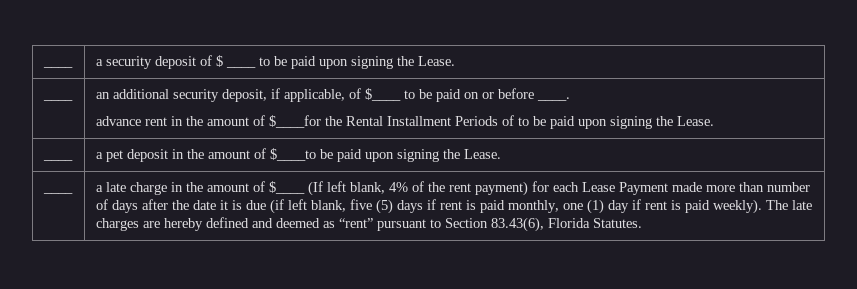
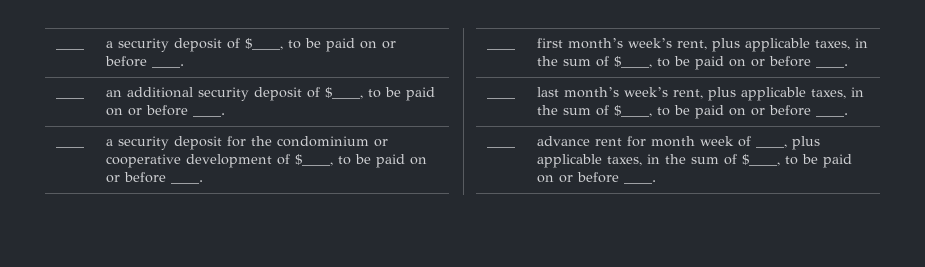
[215,55,256,68] [258,56,455,69] [42,99,73,101] [95,88,570,102] [95,115,714,129] [42,159,73,161] [95,148,501,162] [42,192,73,194] [95,181,810,196] [95,199,812,214] [95,217,642,232] $ ____ to be paid upon signing the Lease. // ____ | an additional security deposit, if applicable, of $____ to be paid on or before ____. // advance rent in the amount of $____for the Rental Installment Periods of to be paid upon signing the Lease. // ____ | a pet deposit in the amount of $____to be paid upon signing the Lease. // ____ | a late charge in the amount of $____ (If left blank, 4% of the rent payment) for each Lease Payment made more than number of days after the date it is due (if left blank, five (5) days if rent is paid monthly, one (1) day if rent is paid weekly). The late charges are hereby defined and deemed as “rent” pursuant to Section 83.43(6), Florida Statutes. -> [244,38,396,52] [104,56,184,68] [55,97,84,99] [105,87,435,101] [105,105,225,117] [55,146,84,148] [105,136,388,150] [105,154,427,168] [105,172,203,184] [486,48,515,50] [536,38,868,52] [536,56,848,70] [486,97,515,99] [536,87,864,101] [536,105,848,119] [486,146,515,148] [536,136,820,150] [536,154,852,168] [536,172,656,184] $____, to be paid on or before ____. // ____ | an additional security deposit of $____, to be paid on or before ____. // ____ | a security deposit for the condominium or cooperative development of $____, to be paid on or before ____. // ____ | first month’s week’s rent, plus applicable taxes, in the sum of $____, to be paid on or before ____. // ____ | last month’s week’s rent, plus applicable taxes, in the sum of $____, to be paid on or before ____. // ____ | advance rent for month week of ____, plus applicable taxes, in the sum of $____, to be paid on or before ____.

